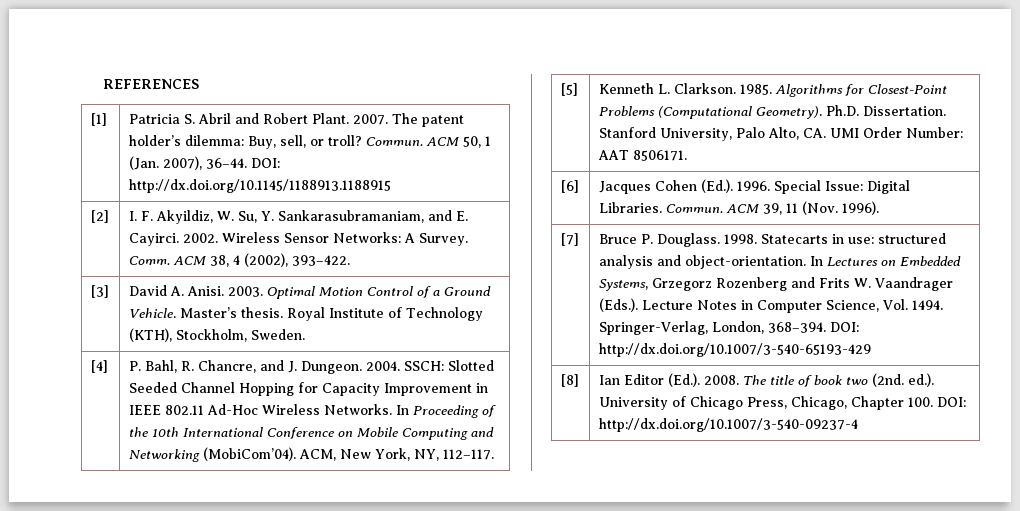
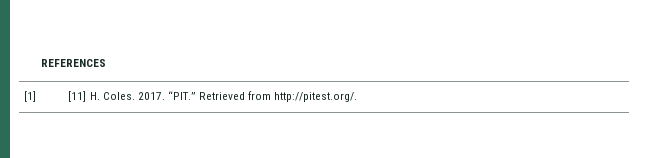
[128,113,464,127] [128,135,491,149] [128,156,280,170] [128,179,391,193] [90,210,109,223] [128,210,468,224] [128,232,468,246] [128,253,350,267] [90,285,109,298] [128,285,491,299] [128,307,483,321] [128,328,305,342] [90,360,108,373] [128,360,494,374] [128,382,488,396] [128,404,496,418] [128,427,494,440] [128,447,494,462] [560,83,578,96] [598,83,947,97] [598,105,946,119] [598,127,963,141] [597,150,687,161] [560,180,579,193] [598,179,910,194] [598,201,879,215] [560,233,579,246] [598,233,946,247] [598,255,961,269] [598,277,953,291] [598,298,943,313] [598,321,859,335] [598,343,871,357] [560,374,579,387] [598,373,934,387] [598,396,966,410] [598,418,858,432] Patricia S. Abril and Robert Plant. 2007. The patent holder’s dilemma: Buy, sell, or troll? Commun. ACM 50, 1 (Jan. 2007), 36–44. DOI: http://dx.doi.org/10.1145/1188913.1188915 // [2] | I. F. Akyildiz, W. Su, Y. Sankarasubramaniam, and E. Cayirci. 2002. Wireless Sensor Networks: A Survey. Comm. ACM 38, 4 (2002), 393–422. // [3] | David A. Anisi. 2003. Optimal Motion Control of a Ground Vehicle. Master’s thesis. Royal Institute of Technology (KTH), Stockholm, Sweden. // [4] | P. Bahl, R. Chancre, and J. Dungeon. 2004. SSCH: Slotted Seeded Channel Hopping for Capacity Improvement in IEEE 802.11 Ad-Hoc Wireless Networks. In Proceeding of the 10th International Conference on Mobile Computing and Networking (MobiCom’04). ACM, New York, NY, 112–117. // [5] | Kenneth L. Clarkson. 1985. Algorithms for Closest-Point Problems (Computational Geometry). Ph.D. Dissertation. Stanford University, Palo Alto, CA. UMI Order Number: AAT 8506171. // [6] | Jacques Cohen (Ed.). 1996. Special Issue: Digital Libraries. Commun. ACM 39, 11 (Nov. 1996). // [7] | Bruce P. Douglass. 1998. Statecarts in use: structured analysis and object-orientation. In Lectures on Embedded Systems, Grzegorz Rozenberg and Frits W. Vaandrager (Eds.). Lecture Notes in Computer Science, Vol. 1494. Springer-Verlag, London, 368–394. DOI: http://dx.doi.org/10.1007/3-540-65193-429 // [8] | Ian Editor (Ed.). 2008. The title of book two (2nd. ed.). University of Chicago Press, Chicago, Chapter 100. DOI: http://dx.doi.org/10.1007/3-540-09237-4 -> [68,91,358,102] [11] H. Coles. 2017. “PIT.” Retrieved from http://pitest.org/.

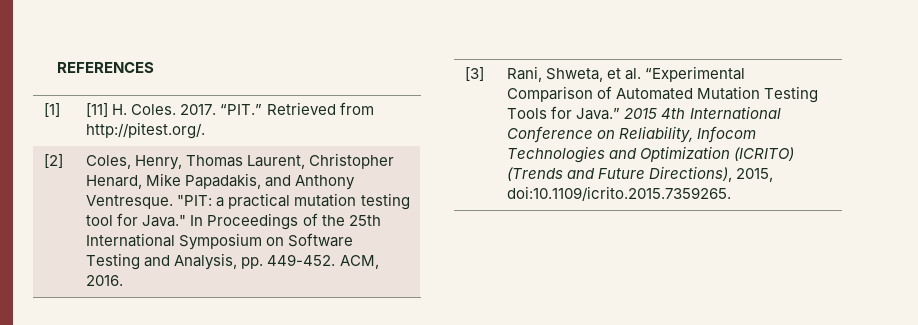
(358, 97) none -> [44,154,64,168] [86,153,395,170] [86,173,356,190] [86,193,410,210] [86,213,381,230] [86,233,354,250] [86,253,379,270] [86,275,124,286] [465,67,485,81] [507,66,746,82] [507,86,819,103] [507,106,781,120] [507,126,757,143] [507,146,795,163] [507,166,774,182] [507,186,732,201] // [2] | Coles, Henry, Thomas Laurent, Christopher Henard, Mike Papadakis, and Anthony Ventresque. "PIT: a practical mutation testing tool for Java." In Proceedings of the 25th International Symposium on Software Testing and Analysis, pp. 449-452. ACM, 2016. // [3] | Rani, Shweta, et al. “Experimental Comparison of Automated Mutation Testing Tools for Java.” 2015 4th International Conference on Reliability, Infocom Technologies and Optimization (ICRITO) (Trends and Future Directions), 2015, doi:10.1109/icrito.2015.7359265.

